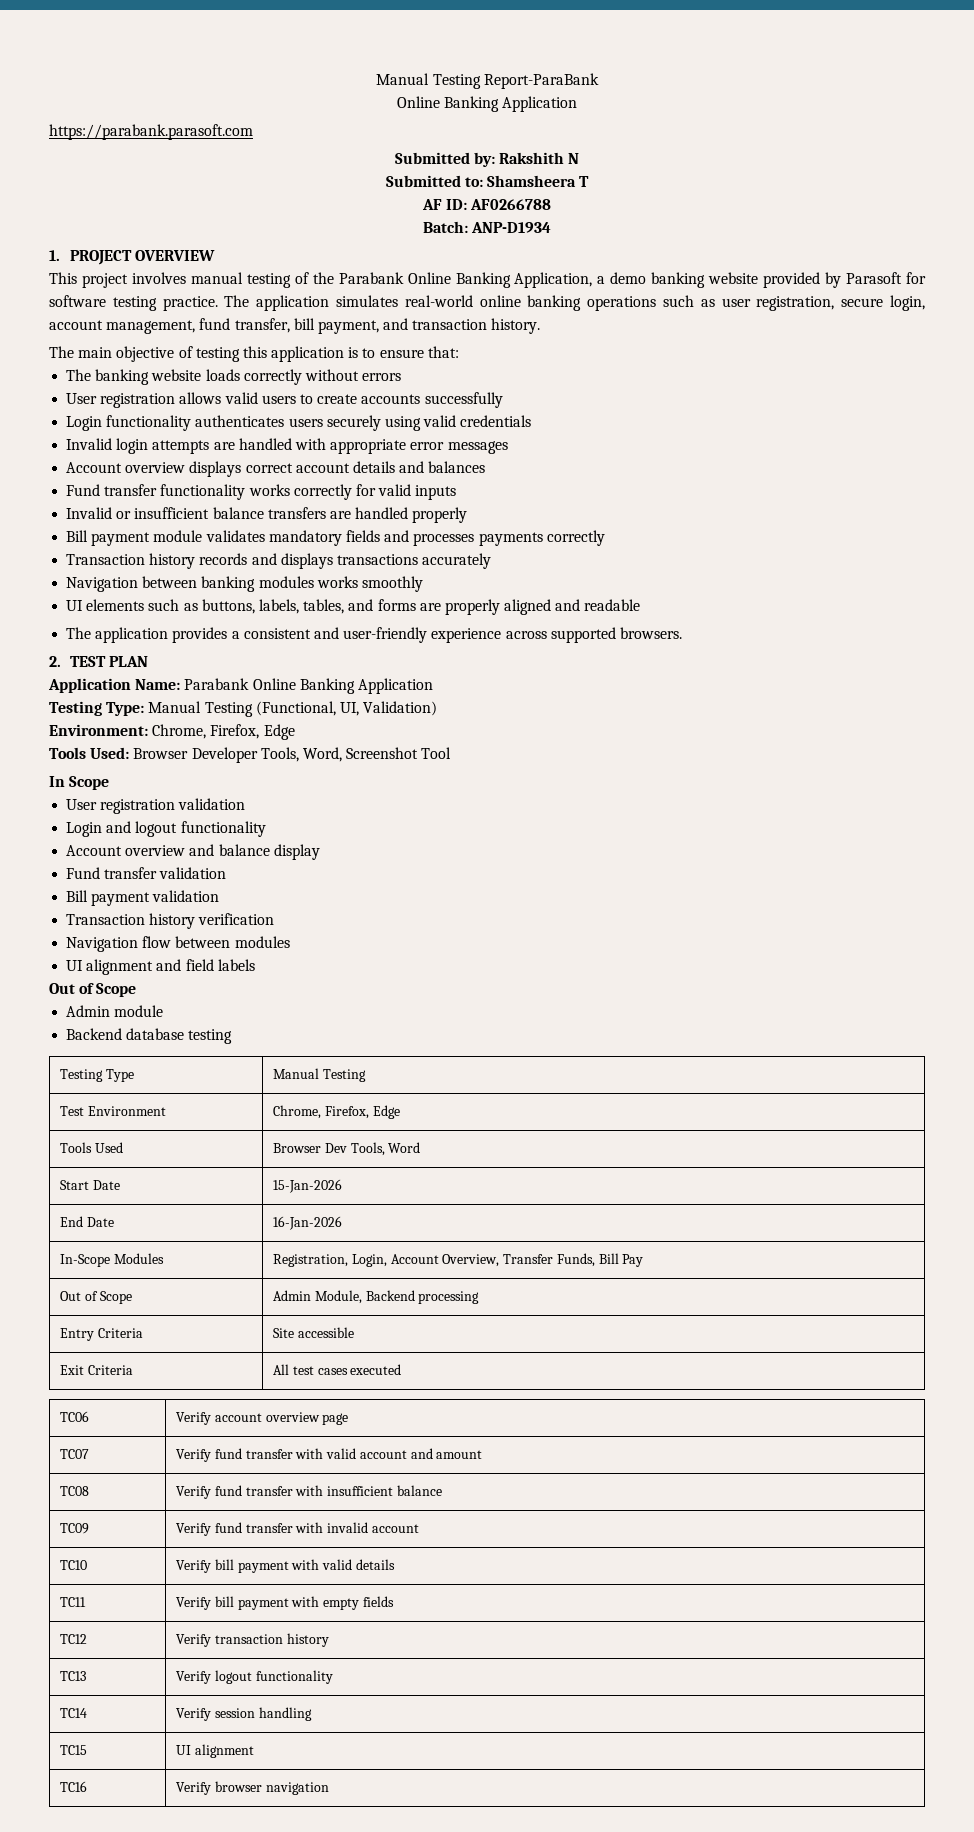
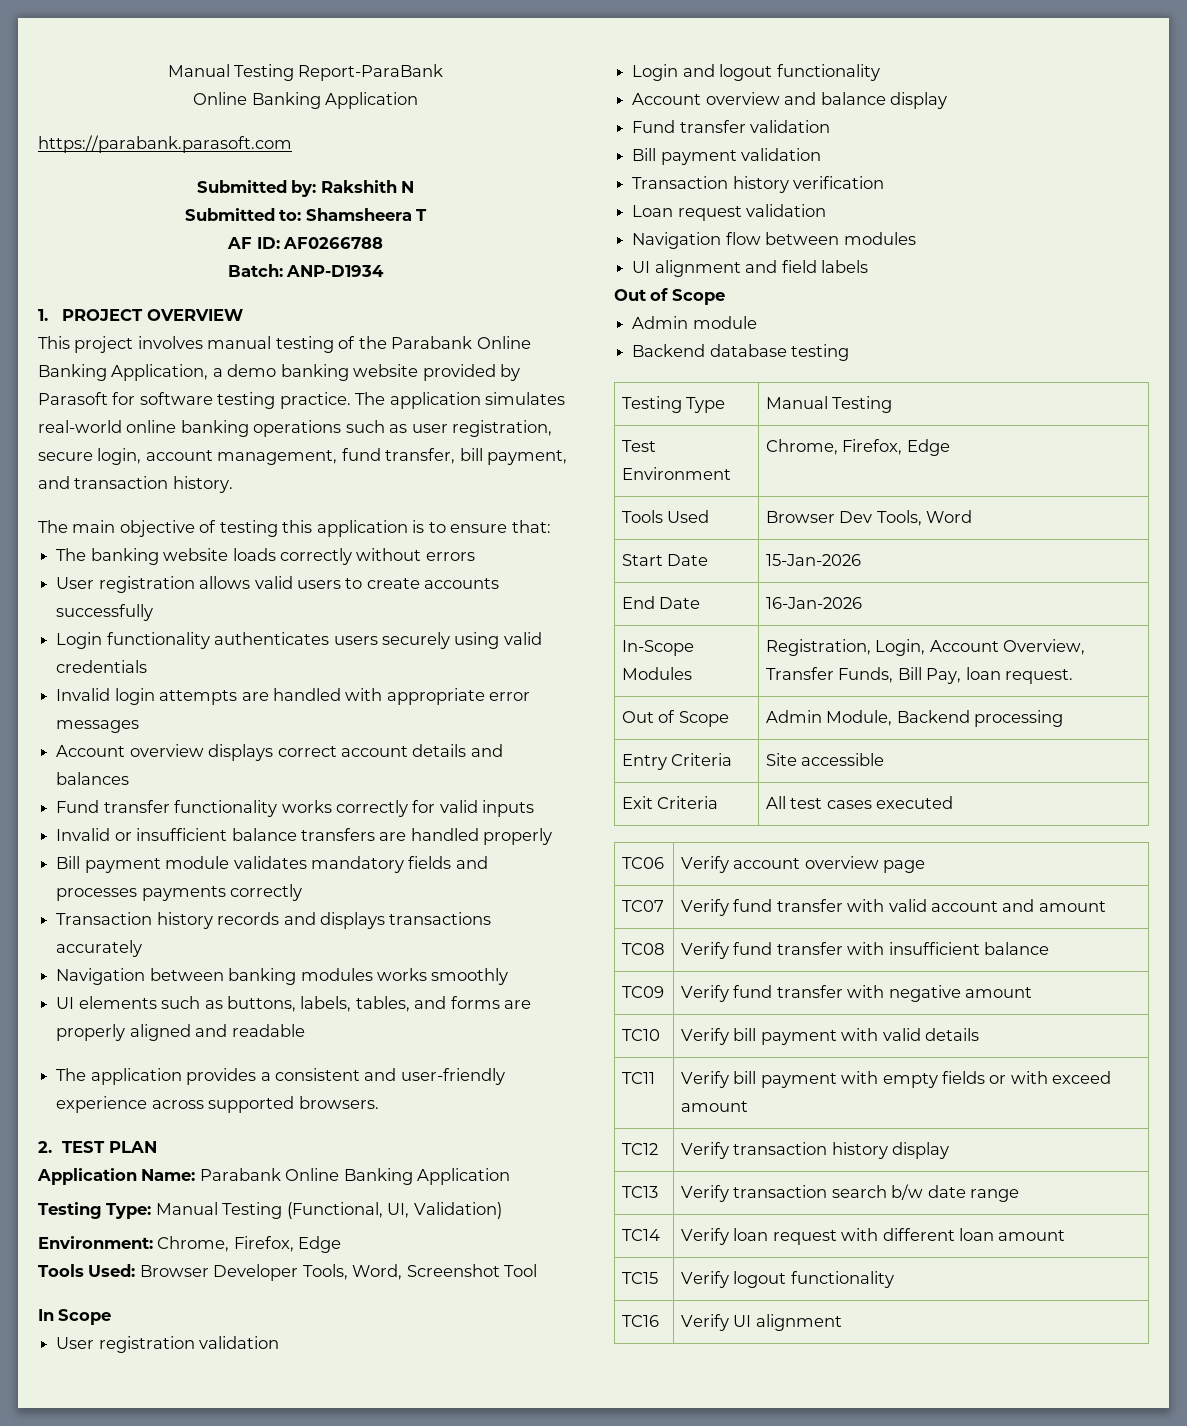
(275, 919) none -> [632,204,827,221] // Loan request validation
[622,1254,644,1267] Pay -> [926,667,1074,684] Pay, loan request.
[327,1522,419,1533] invalid account -> [888,985,1033,1002] negative amount
(394, 1601) none -> [989,1071,1112,1084] [680,1101,748,1112] or with exceed amount
(329, 1640) none -> [892,1142,950,1159] display
[214,1670,333,1684] [59,1708,87,1718] [175,1707,312,1721] [59,1745,87,1755] [175,1744,254,1758] logout functionality // TC14 | Verify session handling // TC15 | UI alignment -> [733,1184,1020,1202] [621,1229,660,1241] [680,1228,1066,1245] [621,1272,658,1284] [680,1271,894,1288] transaction search b/w date range // TC14 | Verify loan request with different loan amount // TC15 | Verify logout functionality
[214,1781,329,1795] browser navigation -> [733,1314,842,1331] UI alignment

